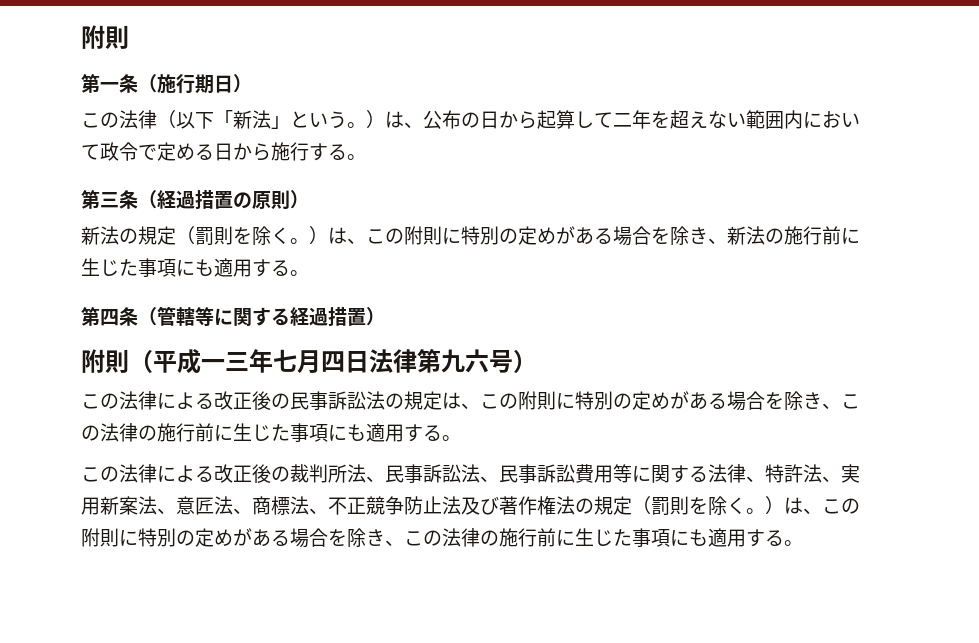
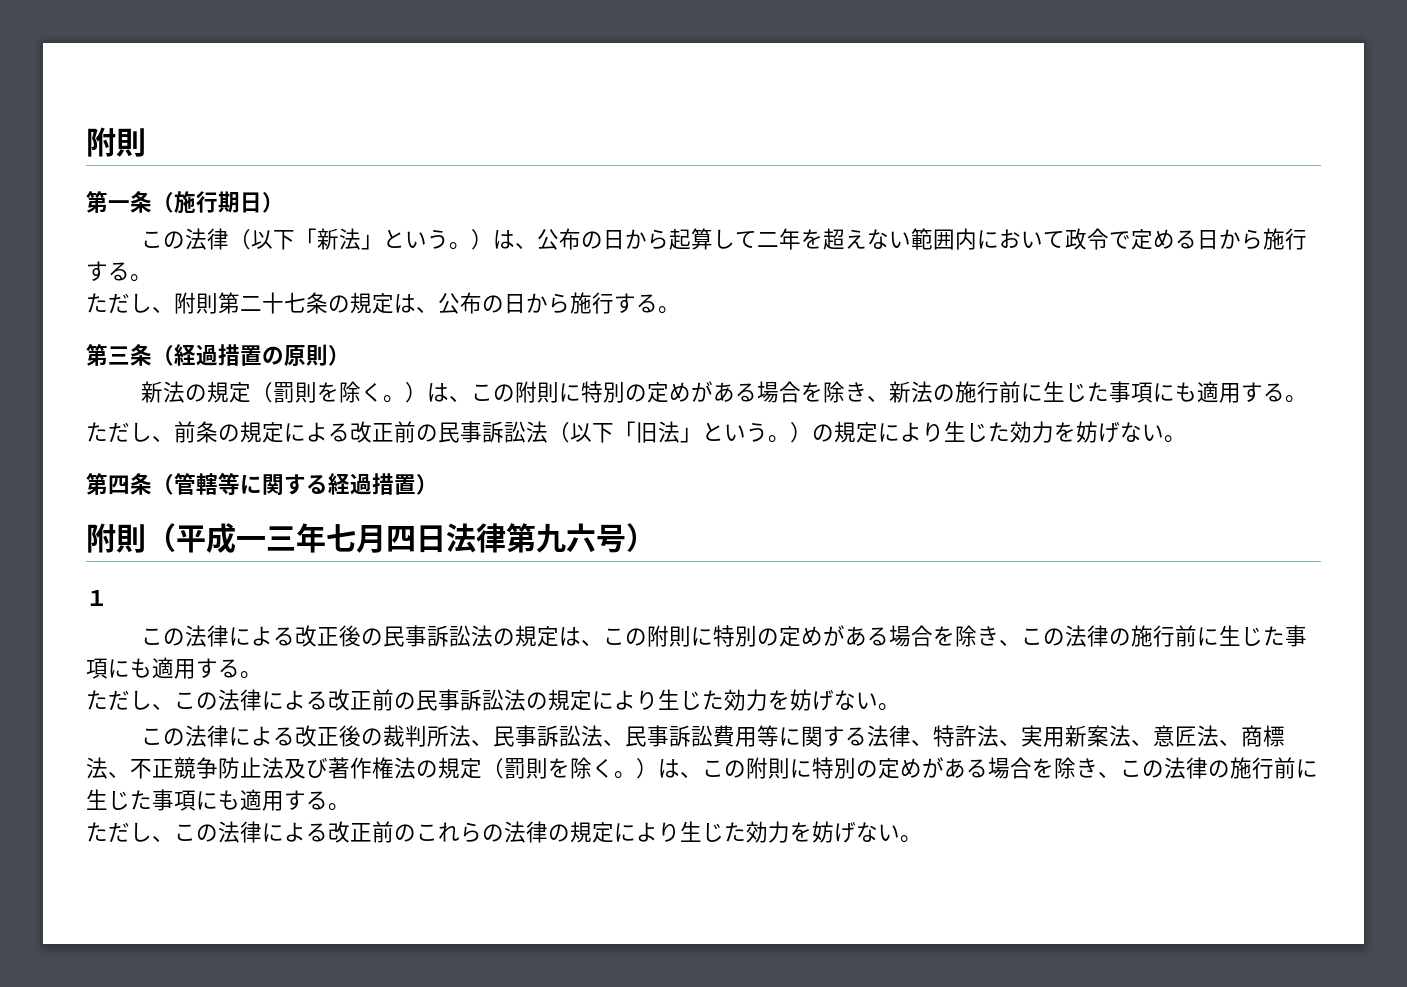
(366, 157) none -> [86,292,680,314] // ただし、附則第二十七条の規定は、公布の日から施行する。
(309, 273) none -> [86,421,1186,443] // ただし、前条の規定による改正前の民事訴訟法（以下「旧法」という。）の規定により生じた効力を妨げない。
(537, 361) none -> [86,590,108,606] // １
(461, 438) none -> [86,689,900,711] // ただし、この法律による改正前の民事訴訟法の規定により生じた効力を妨げない。
(803, 543) none -> [86,821,922,843] // ただし、この法律による改正前のこれらの法律の規定により生じた効力を妨げない。

